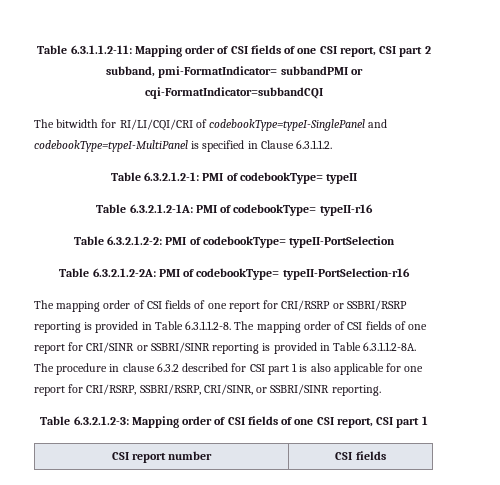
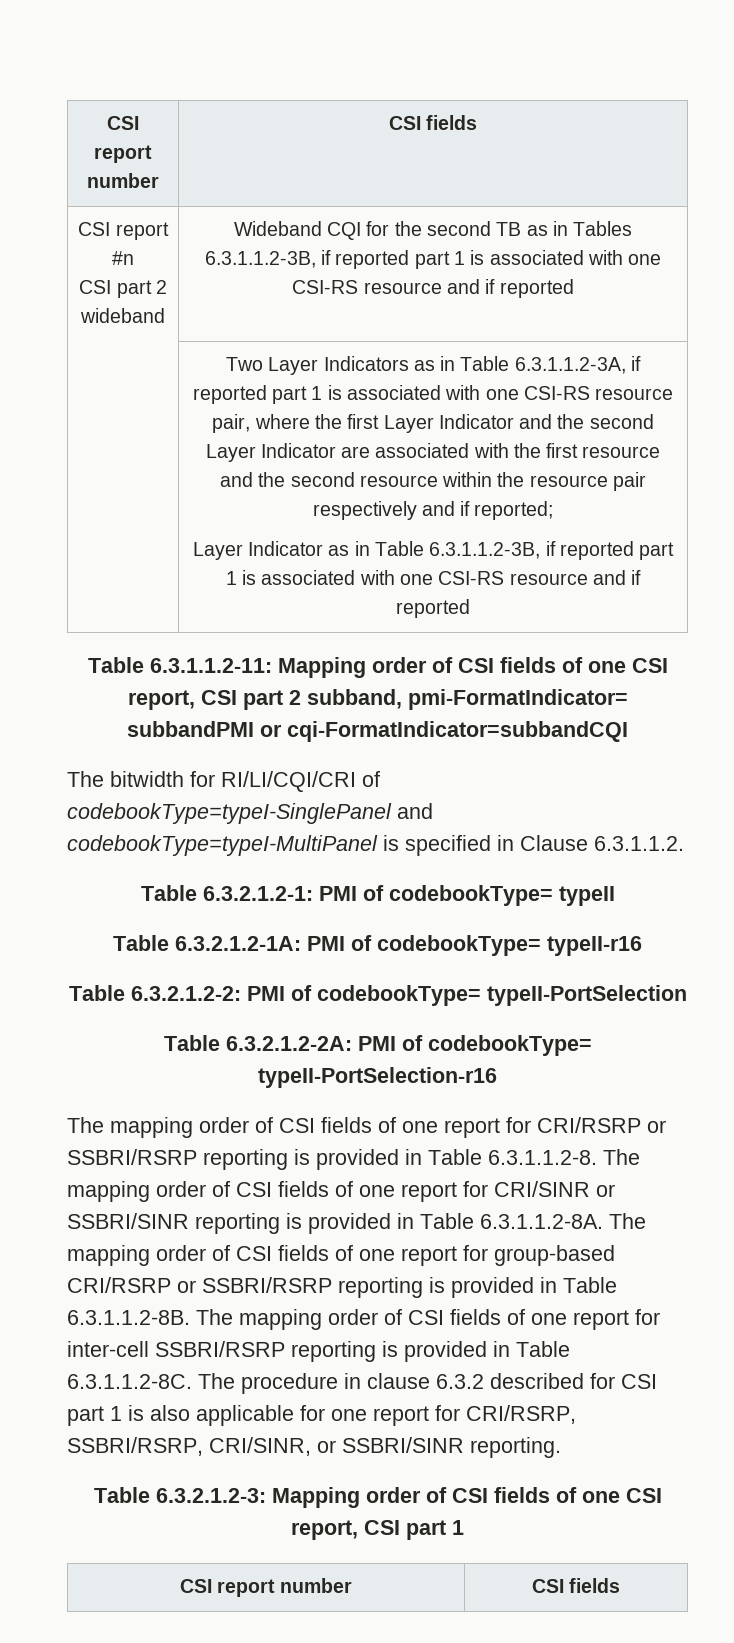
(37, 49) none -> [107,116,139,130] [94,145,152,163] [87,173,159,188] [388,115,478,130] [78,222,169,240] [112,251,134,265] [79,280,167,298] [80,308,165,323] [233,221,633,240] [204,250,662,269] [292,279,574,298] [226,356,641,375] [192,385,674,404] [212,414,654,433] [205,443,661,462] [220,472,646,491] [312,501,554,520] [192,541,675,560] [225,570,642,585] [395,599,470,618] CSI report number | CSI fields // CSI report #n // CSI part 2 wideband | Wideband CQI for the second TB as in Tables 6.3.1.1.2-3B, if reported part 1 is associated with one CSI-RS resource and if reported // | Two Layer Indicators as in Table 6.3.1.1.2-3A, if reported part 1 is associated with one CSI-RS resource pair, where the first Layer Indicator and the second Layer Indicator are associated with the first resource and the second resource within the resource pair respectively and if reported; // Layer Indicator as in Table 6.3.1.1.2-3B, if reported part 1 is associated with one CSI-RS resource and if reported //
(54, 367) none -> [67,1245,615,1266] [67,1277,617,1298] [67,1309,660,1330] [67,1341,570,1362] [67,1373,235,1389] mapping order of CSI fields of one report for group-based CRI/RSRP or SSBRI/RSRP reporting is provided in Table 6.3.1.1.2-8B. The mapping order of CSI fields of one report for inter-cell SSBRI/RSRP reporting is provided in Table 6.3.1.1.2-8C. The

